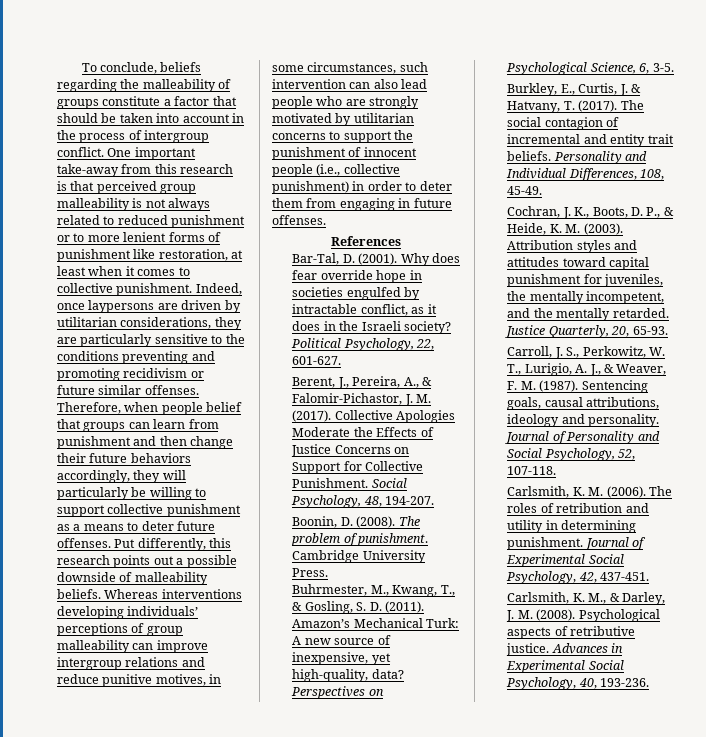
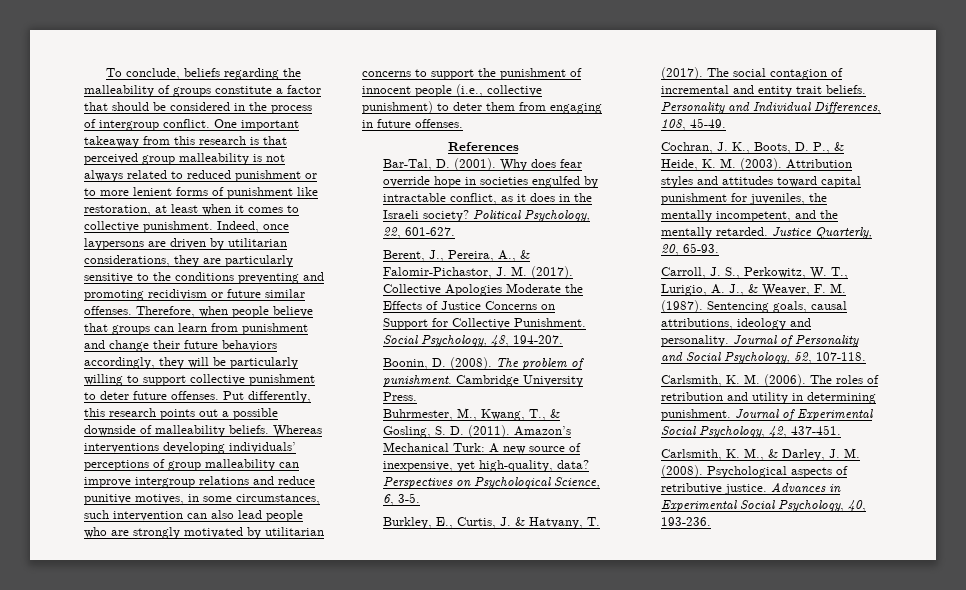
[119,113,230,123] taken into account -> [170,102,230,111] considered
[57,164,119,177] take-away -> [84,136,139,148] takeaway
[206,402,243,412] belief -> [273,306,313,317] believe
[159,436,187,446] then -> (105, 344) none
[57,487,147,500] particularly be -> [213,357,298,369] be particularly
[57,524,124,531] as a means -> (315, 380) none
[352,181,402,191] in order -> (433, 107) none

